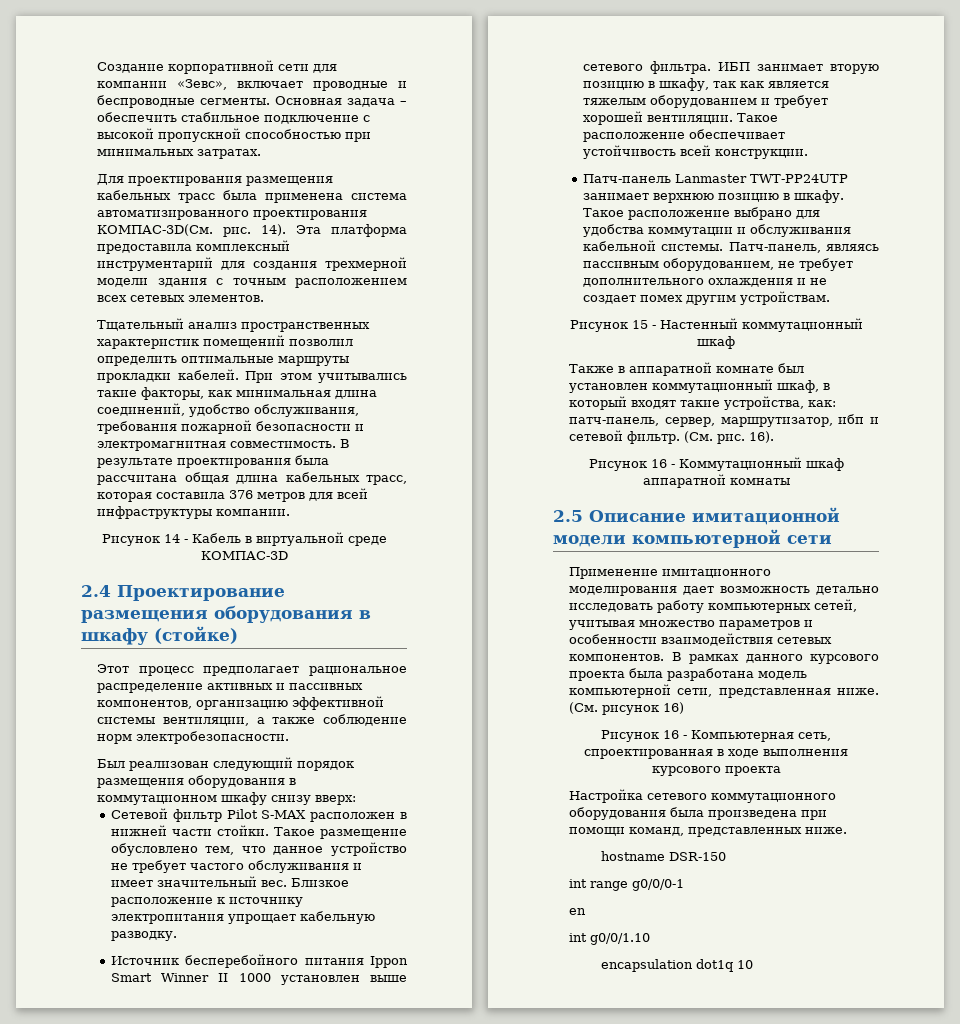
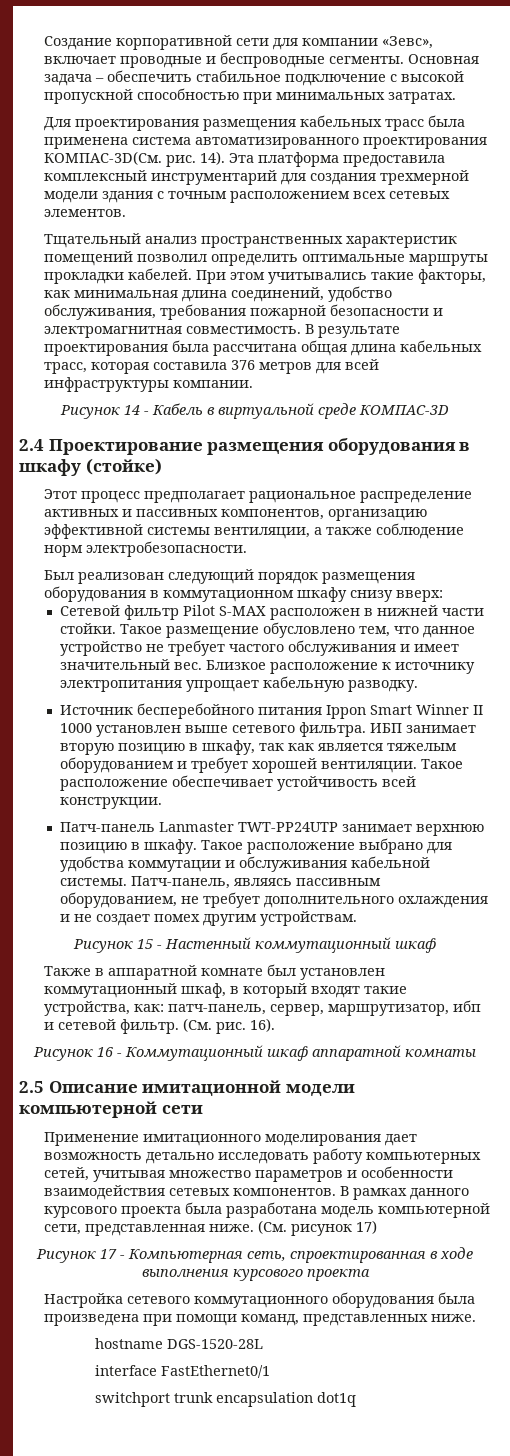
[663,702,685,714] [601,730,679,742] 16) // Рисунок 16 -> [356,1220,378,1234] [36,1249,117,1263] 17) // Рисунок 17
[669,852,727,861] [569,879,685,891] [569,908,587,915] [569,933,651,945] DSR-150 // int range g0/0/0-1 // en // int g0/0/1.10 // -> [167,1339,264,1349] [95,1365,271,1378] [95,1392,214,1407] DGS-1520-28L // interface FastEthernet0/1 // switchport trunk
[737,960,754,969] 10 -> (357, 1399) none

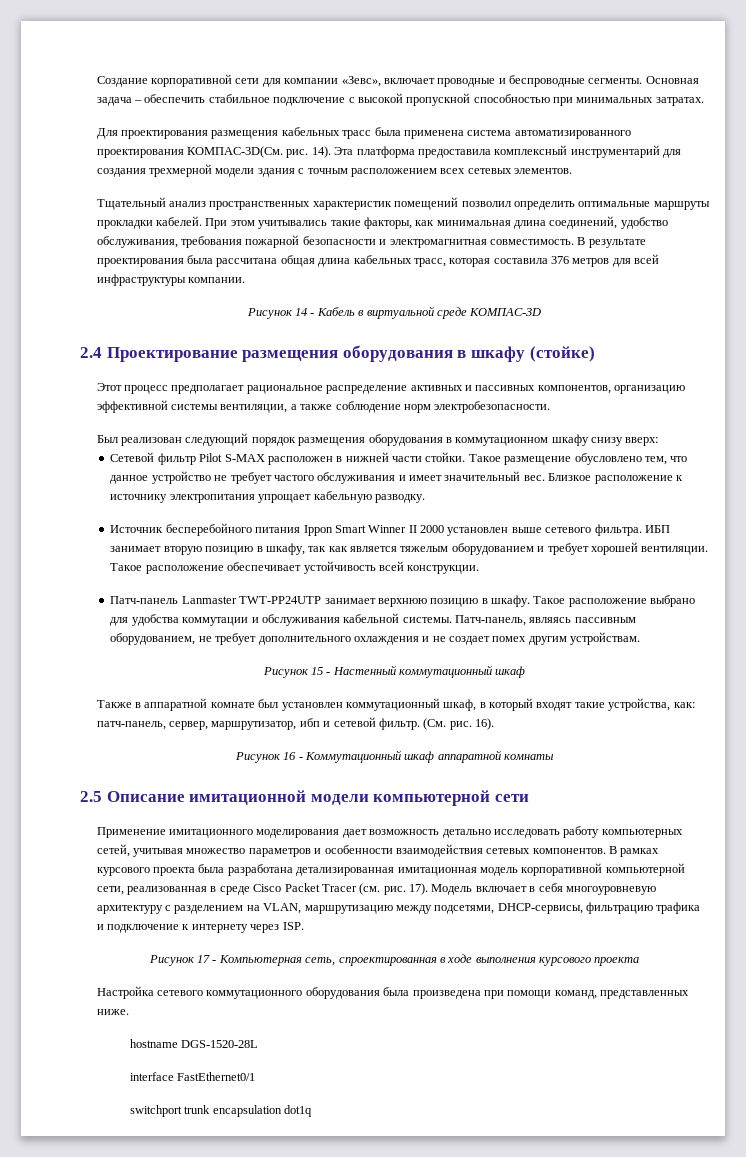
[60,723,93,733] 1000 -> [420,525,445,533] 2000
[410,1188,470,1200] данного -> (660, 852) none
[321,1203,491,1218] [44,1220,378,1236] модель компьютерной сети, представленная ниже. (См. рисунок 17) -> [296,863,685,876] [96,883,656,895] [96,902,701,914] [96,922,304,933] детализированная имитационная модель корпоративной компьютерной сети, реализованная в среде Cisco Packet Tracer (см. рис. 17). Модель включает в себя многоуровневую архитектуру с разделением на VLAN, маршрутизацию между подсетями, DHCP-сервисы, фильтрацию трафика и подключение к интернету через ISP.

